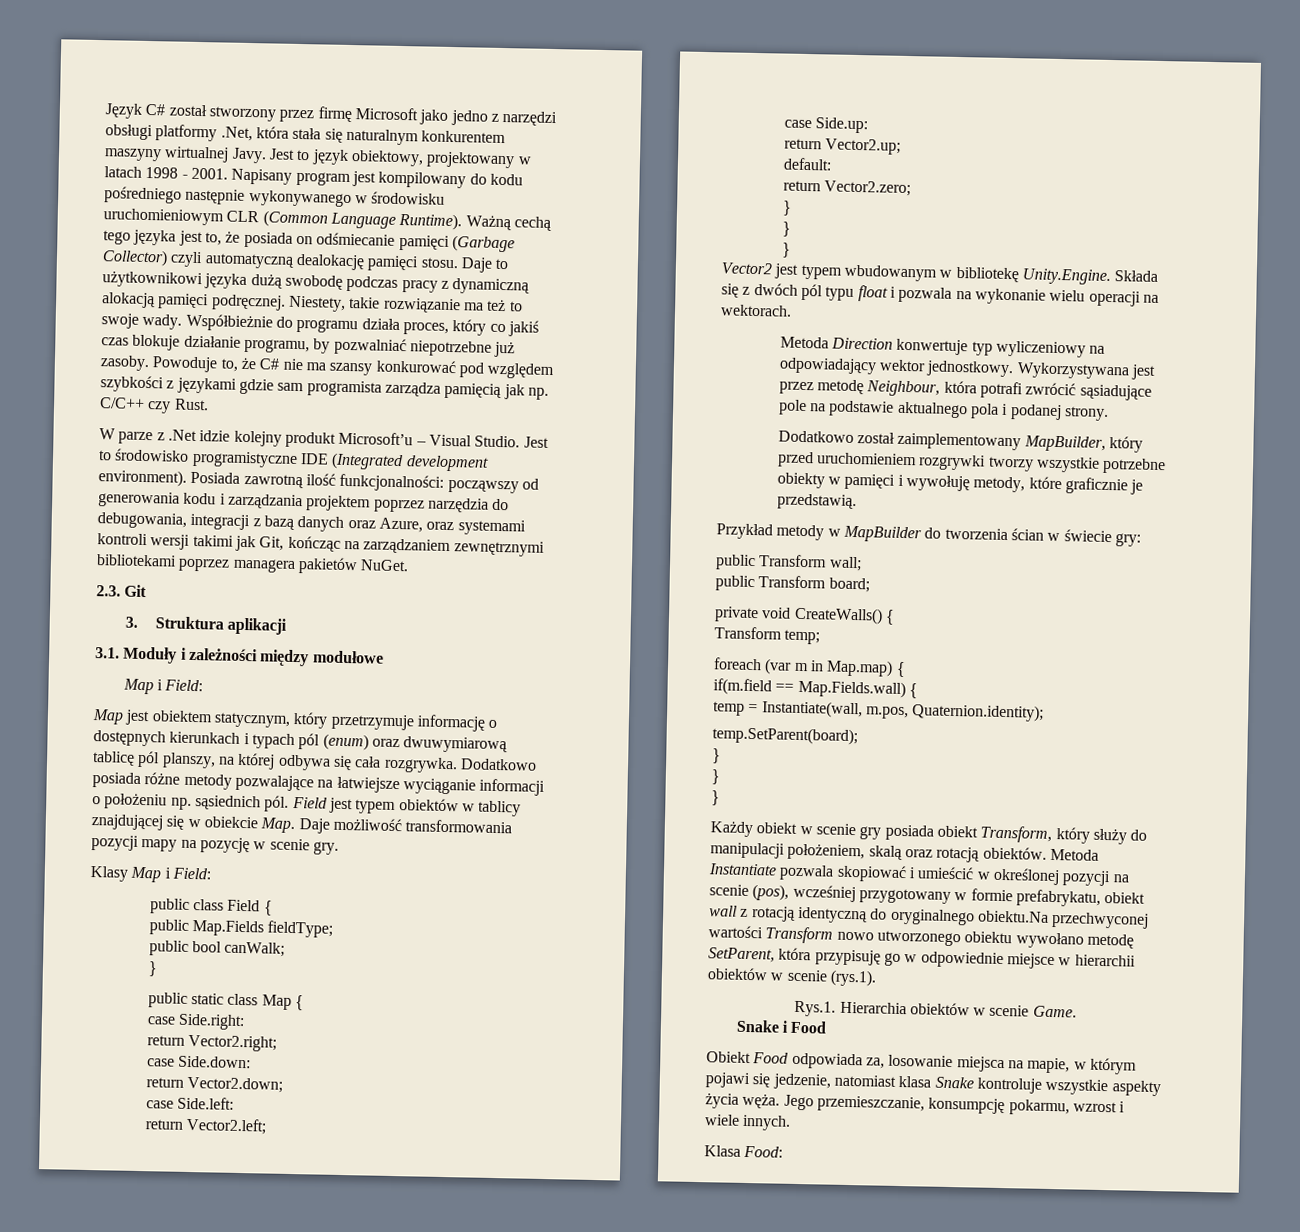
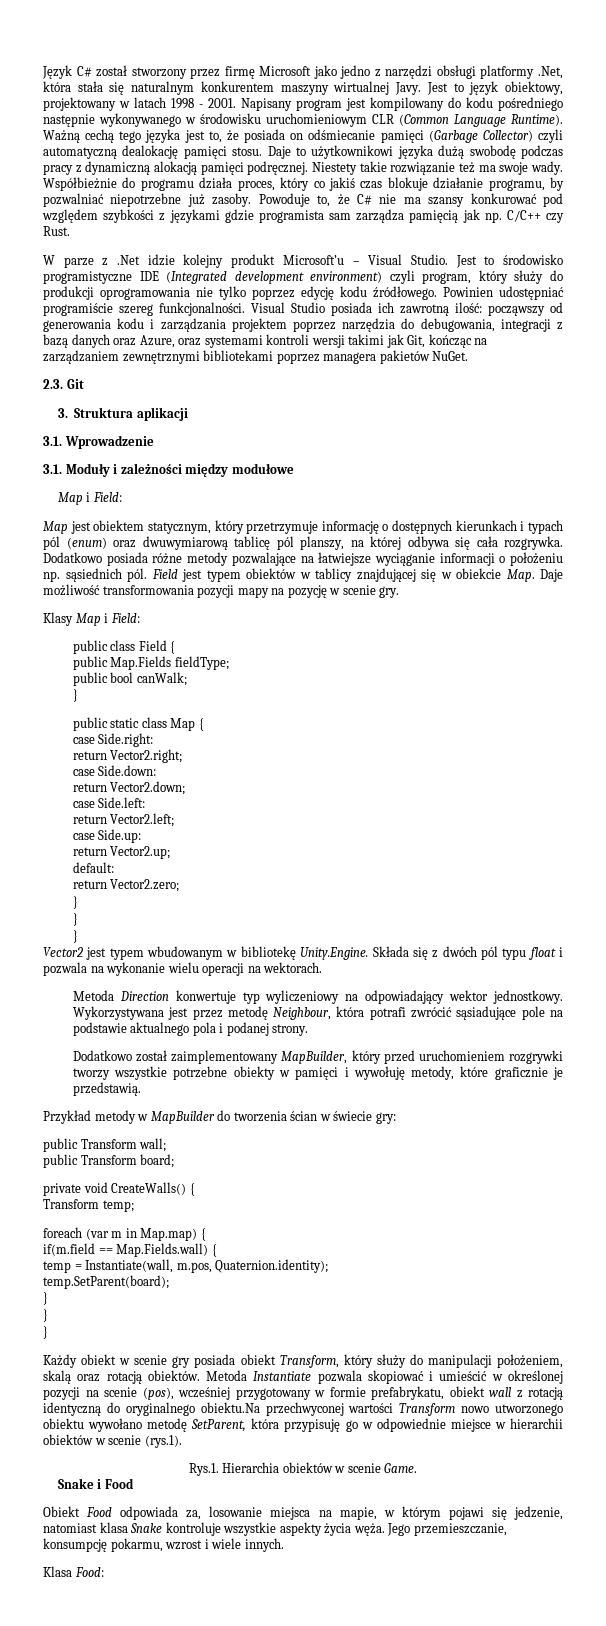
[287,295,346,312] Niestety, -> [312,162,357,175] Niestety
[462,299,523,312] ma też to -> [459,162,496,173] też ma
[277,380,382,397] sam programista -> [258,210,351,223] programista sam
[98,469,445,492] environment). Posiada zawrotną ilość funkcjonalności: -> [310,270,563,284] [43,286,564,300] [43,302,482,316] environment) czyli program, który służy do produkcji oprogramowania nie tylko poprzez edycję kodu źródłowego. Powinien udostępniać programiście szereg funkcjonalności. Visual Studio posiada ich zawrotną ilość:
(287, 626) none -> [43,435,154,449] // 3.1. Wprowadzenie

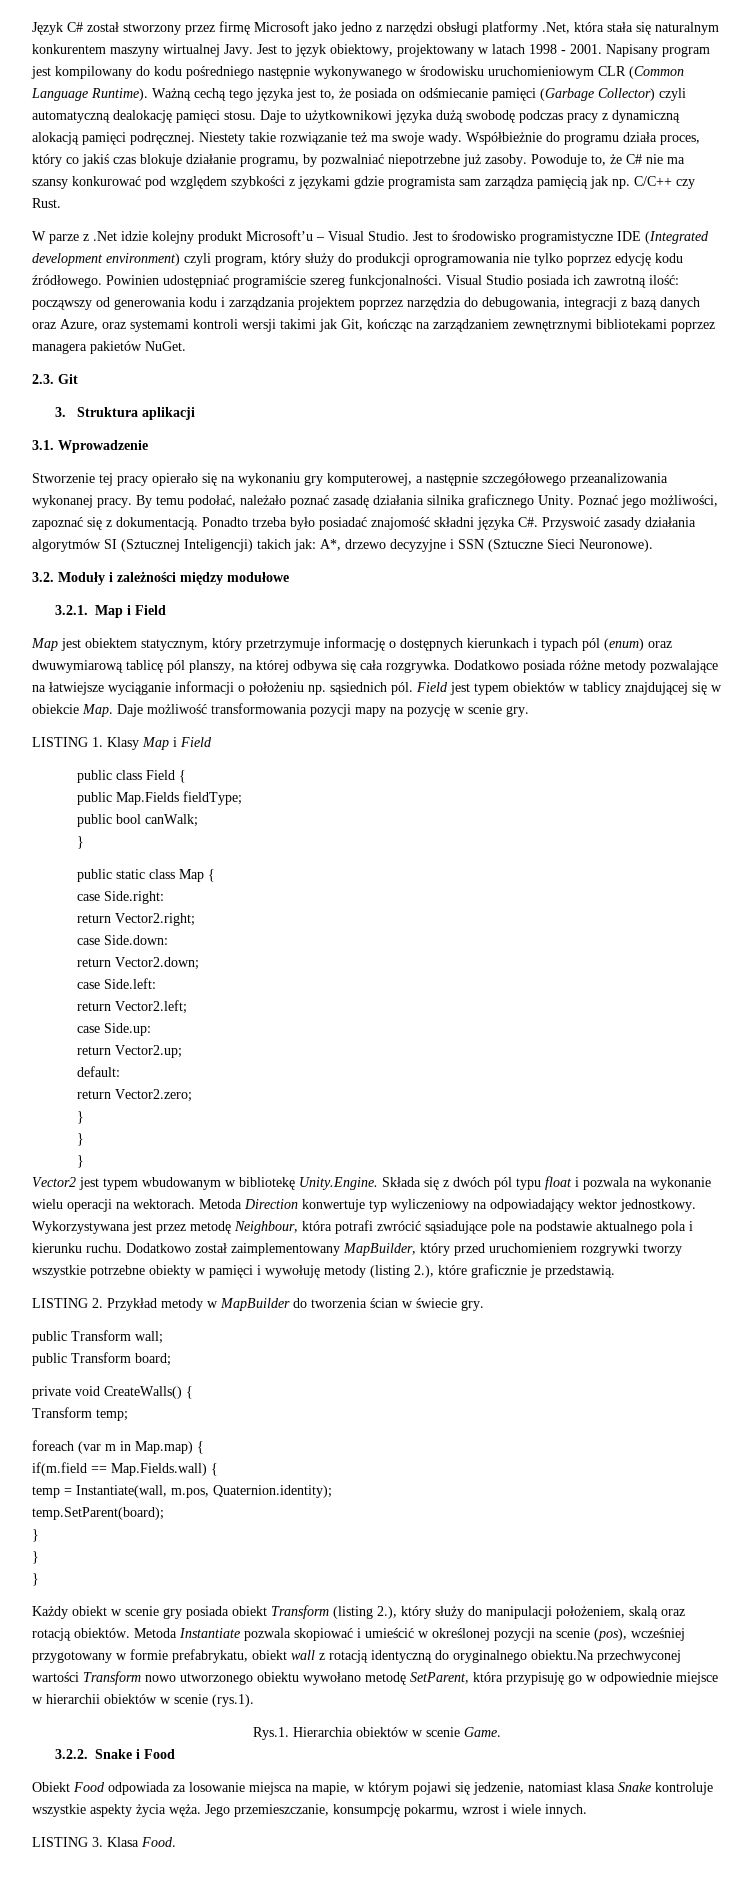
[43,464,62,474] 3.1. -> [32,473,668,486] [32,494,718,508] [32,517,696,530] [32,539,653,552] [32,572,54,582] Stworzenie tej pracy opierało się na wykonaniu gry komputerowej, a następnie szczegółowego przeanalizowania wykonanej pracy. By temu podołać, należało poznać zasadę działania silnika graficznego Unity. Poznać jego możliwości, zapoznać się z dokumentacją. Ponadto trzeba było posiadać znajomość składni języka C#. Przyswoić zasady działania algorytmów SI (Sztucznej Inteligencji) takich jak: A*, drzewo decyzyjne i SSN (Sztuczne Sieci Neuronowe). // 3.2.
[57,492,122,505] Map i Field: -> [54,605,166,618] 3.2.1. Map i Field
(400, 592) none -> [32,737,103,747] LISTING 1.
[110,613,140,623] Field: -> [180,737,212,747] Field
(323, 967) // -> (195, 1204) none
[226,1022,309,1036] podanej strony. // -> [32,1243,122,1253] kierunku ruchu.
[411,1066,455,1080] metody, -> [324,1265,434,1278] metody (listing 2.),
(141, 1089) none -> [32,1298,103,1308] LISTING 2.
[375,1112,396,1124] gry: -> [461,1300,484,1311] gry.
[279,1355,339,1368] Transform, -> [271,1605,397,1619] Transform (listing 2.),
(418, 1468) none -> [54,1749,88,1759] 3.2.2.
[186,1510,202,1520] za, -> [173,1785,186,1792] za
[43,1566,104,1577] Klasa Food: -> [32,1837,176,1847] LISTING 3. Klasa Food.

